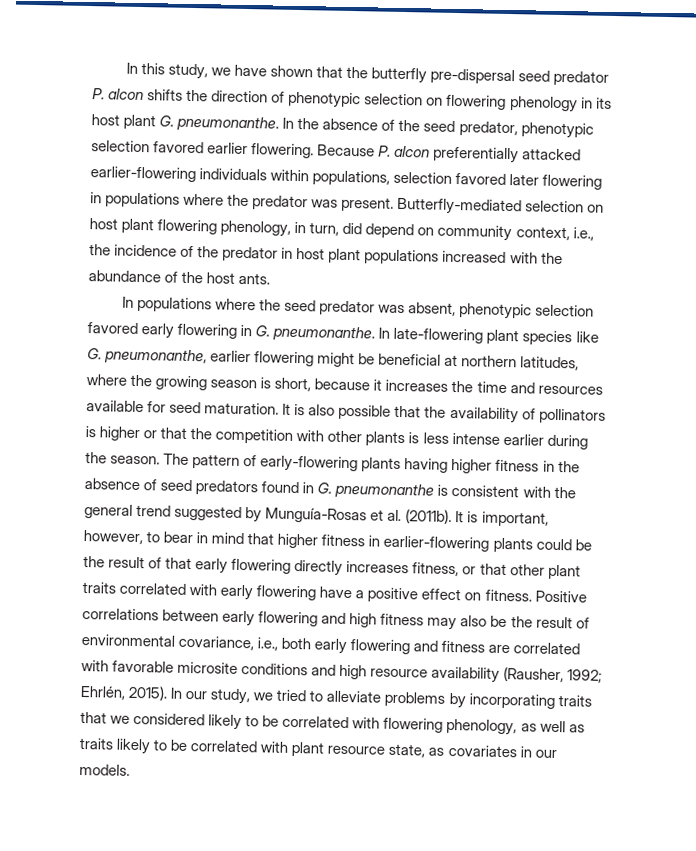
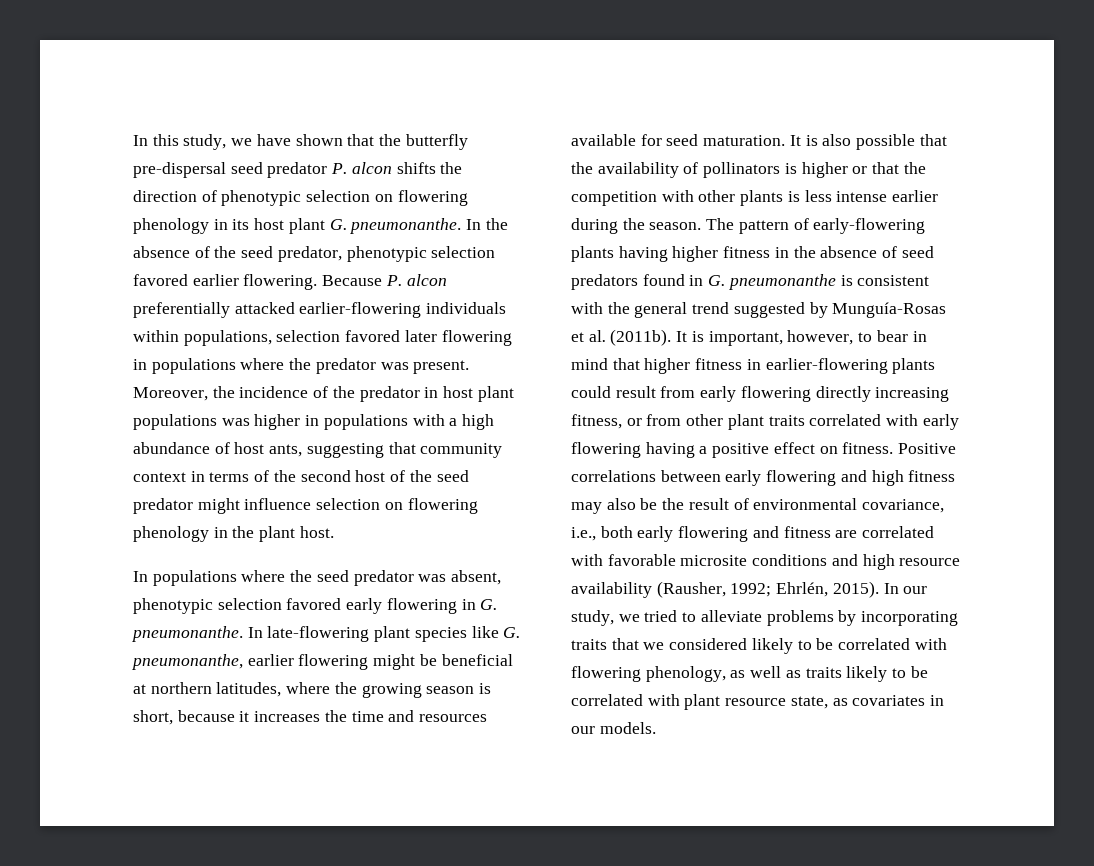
[397,197,605,216] [89,218,594,242] Butterfly-mediated selection on host plant flowering phenology, in turn, did depend on community context, i.e., -> [133,387,208,401] Moreover,
[442,250,563,265] [88,270,271,285] increased with the abundance of the host ants. -> [221,414,495,430] [133,442,503,458] [133,470,469,482] [133,498,478,514] [133,526,334,542] was higher in populations with a high abundance of host ants, suggesting that community context in terms of the second host of the seed predator might influence selection on flowering phenology in the plant host.
[574,539,592,551] [83,555,193,570] be the result of that -> [615,386,696,398] result from
[346,560,410,574] increases -> [875,387,950,402] increasing
[479,563,507,576] that -> [646,414,682,426] from
[319,586,353,599] have -> [645,442,695,458] having

